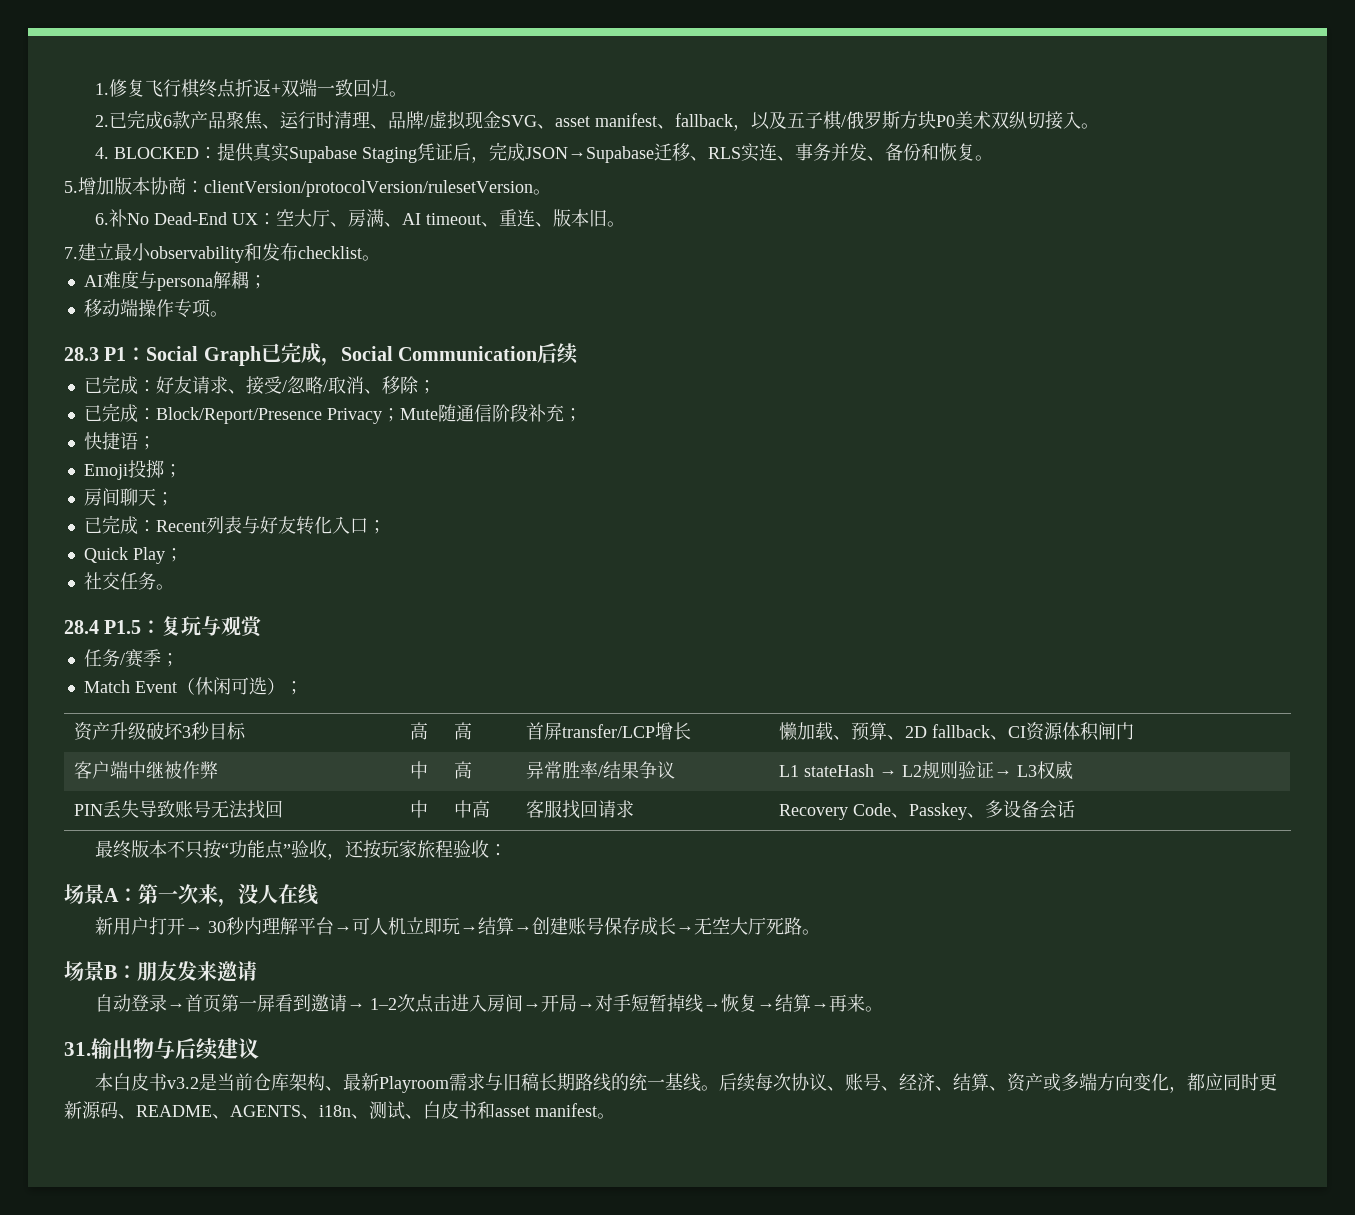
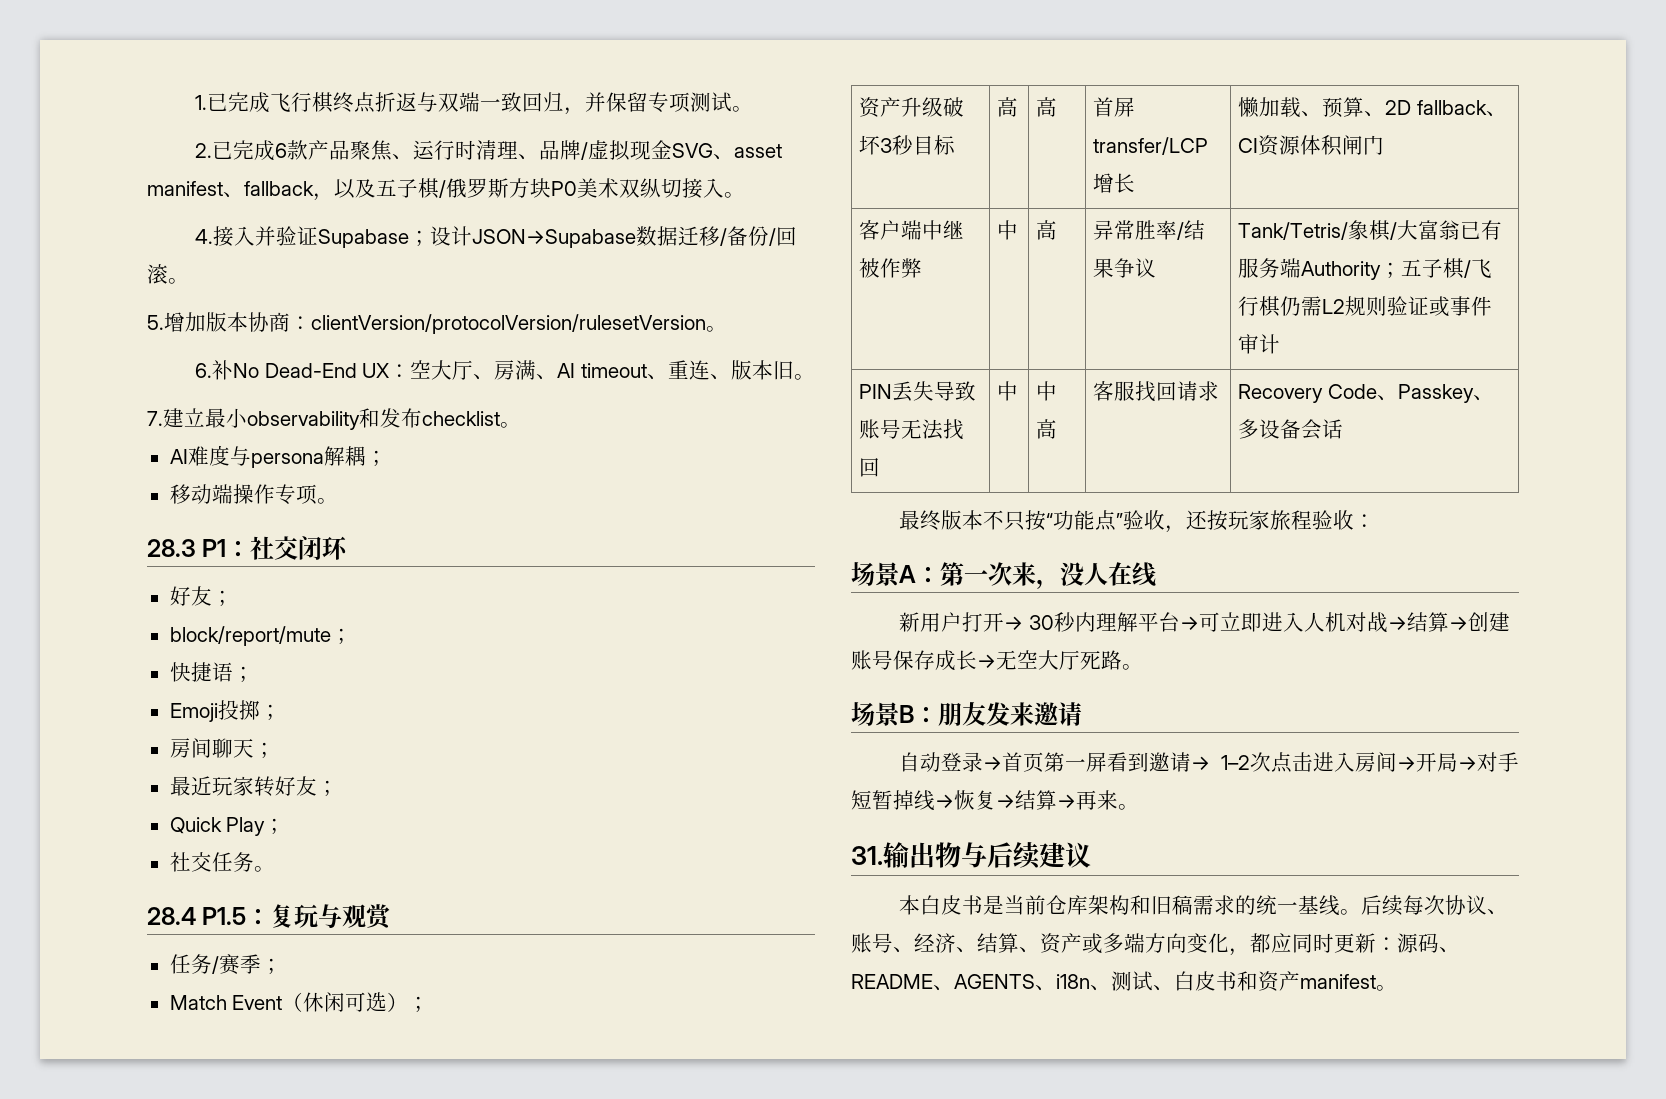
[108,79,145,97] 修复 -> [207,92,271,113] 已完成
[270,83,281,95] + -> [417,92,439,112] 与
(389, 88) none -> [564,92,733,115] ，并保留专项测试
[113,142,975,163] BLOCKED：提供真实Supabase Staging凭证后，完成JSON→Supabase迁移、RLS实连、事务并发、备份和恢复 -> [213,226,798,248] [147,264,168,284] 接入并验证Supabase；设计JSON→Supabase数据迁移/备份/回滚
[146,343,579,366] [83,375,436,395] [83,403,564,424] Social Graph已完成，Social Communication后续 // 已完成：好友请求、接受/忽略/取消、移除； // 已完成：Block/Report/Presence Privacy；Mute随通信阶段补充 -> [250,536,349,560] [169,586,233,606] [169,626,331,646] 社交闭环 // 好友； // block/report/mute
[83,515,368,535] 已完成：Recent列表与好友转化入口 -> [169,776,317,797] 最近玩家转好友
[778,761,1073,780] L1 stateHash → L2规则验证→ L3权威 -> [1238,220,1503,241] [1238,258,1493,280] [1238,296,1493,317] [1238,334,1281,354] Tank/Tetris/象棋/大富翁已有服务端Authority；五子棋/飞行棋仍需L2规则验证或事件审计
[369,917,460,935] 人机立即玩 -> [1219,612,1388,633] 立即进入人机对战
[166,1077,199,1089] v3.2 -> (984, 905) none
[324,1073,611,1093] 、最新Playroom需求与旧稿长期路线 -> [1130,895,1236,915] 和旧稿需求
(82, 1110) none -> [1376,937,1397,951] ：
[495,1106,530,1117] asset -> [1258,971,1300,992] 资产

